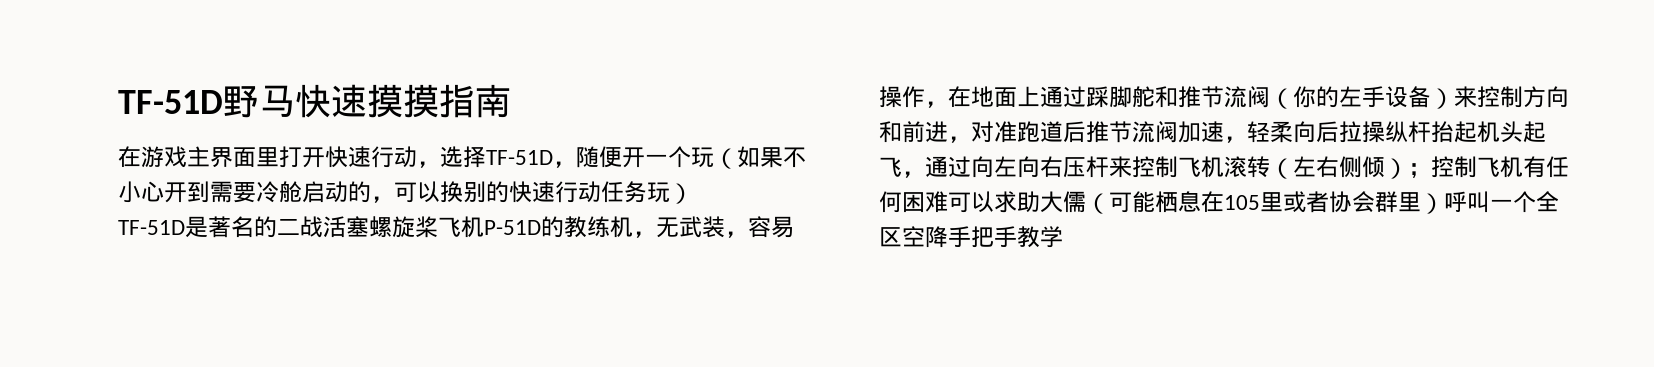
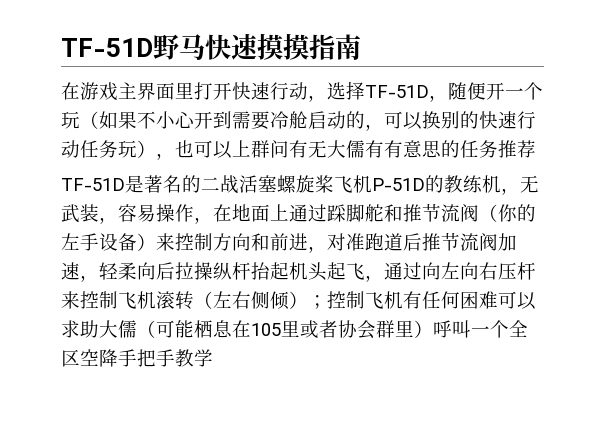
(693, 193) none -> [156,140,536,160] ，也可以上群问有无大儒有有意思的任务推荐

